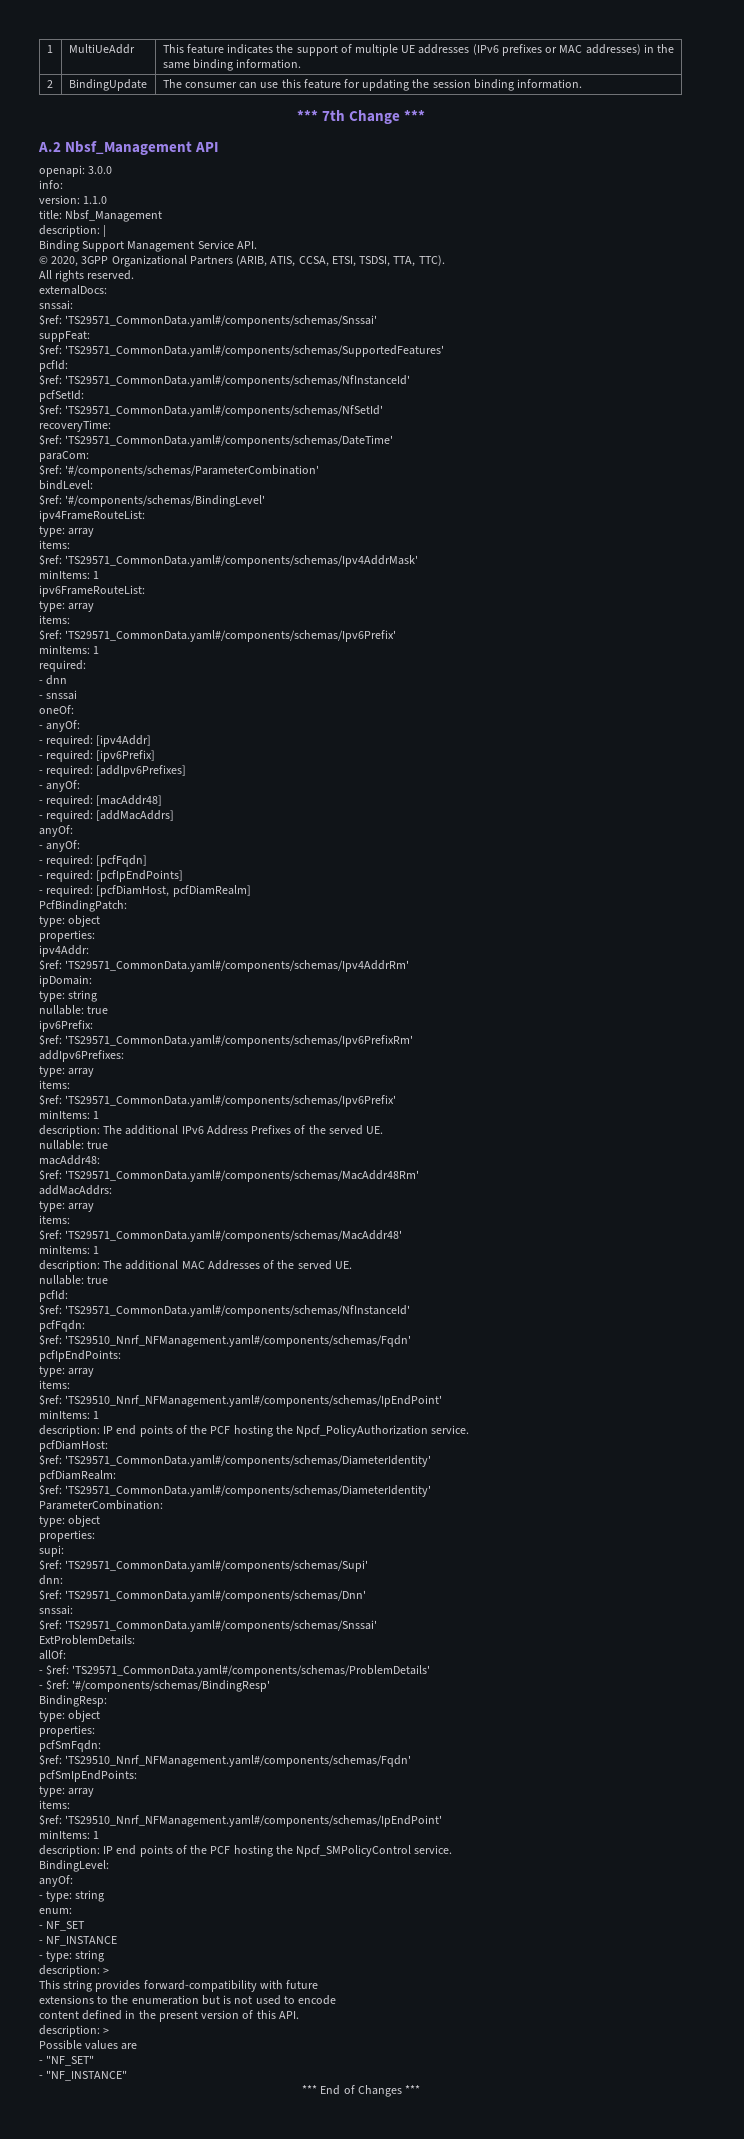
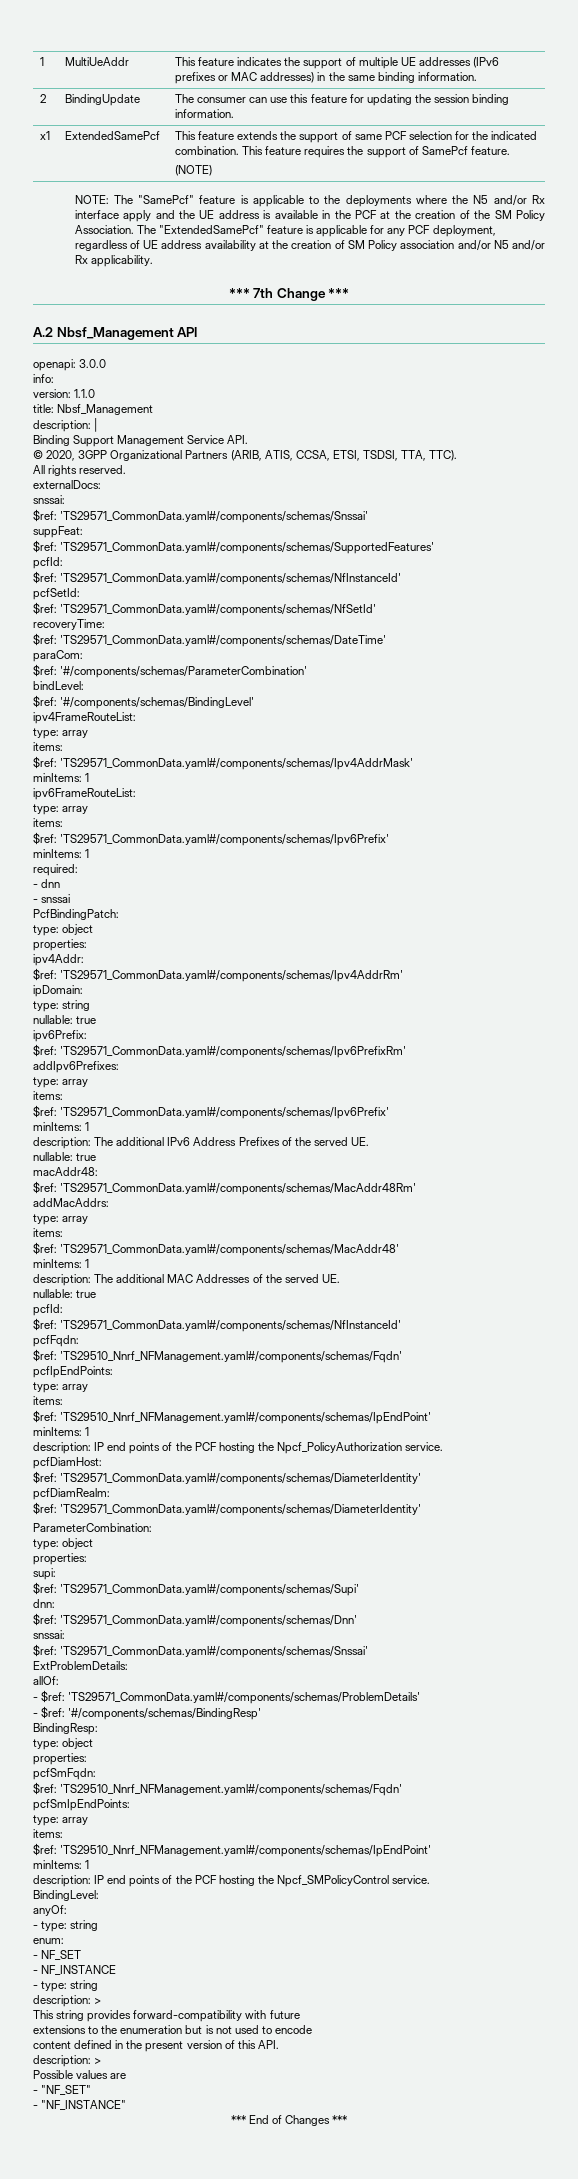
(583, 84) none -> [40,131,51,140] [65,131,161,140] [175,131,538,143] [175,146,510,158] [175,165,213,176] [74,195,545,207] [74,210,545,222] [74,225,496,237] [74,240,545,251] [74,255,153,267] // x1 | ExtendedSamePcf | This feature extends the support of same PCF selection for the indicated combination. This feature requires the support of SamePcf feature. // (NOTE) // NOTE: The "SamePcf" feature is applicable to the deployments where the N5 and/or Rx interface apply and the UE address is available in the PCF at the creation of the SM Policy Association. The "ExtendedSamePcf" feature is applicable for any PCF deployment, regardless of UE address availability at the creation of SM Policy association and/or N5 and/or Rx applicability.
[39,705,74,714] [39,720,81,732] [39,735,152,747] [39,750,156,762] [39,765,187,777] [39,780,81,792] [39,795,163,807] [39,810,175,822] [39,825,73,837] [39,840,81,852] [39,855,148,867] [39,870,184,882] [39,885,251,897] // oneOf: // - anyOf: // - required: [ipv4Addr] // - required: [ipv6Prefix] // - required: [addIpv6Prefixes] // - anyOf: // - required: [macAddr48] // - required: [addMacAddrs] // anyOf: // - anyOf: // - required: [pcfFqdn] // - required: [pcfIpEndPoints] // - required: [pcfDiamHost, pcfDiamRealm] -> (71, 898) none

